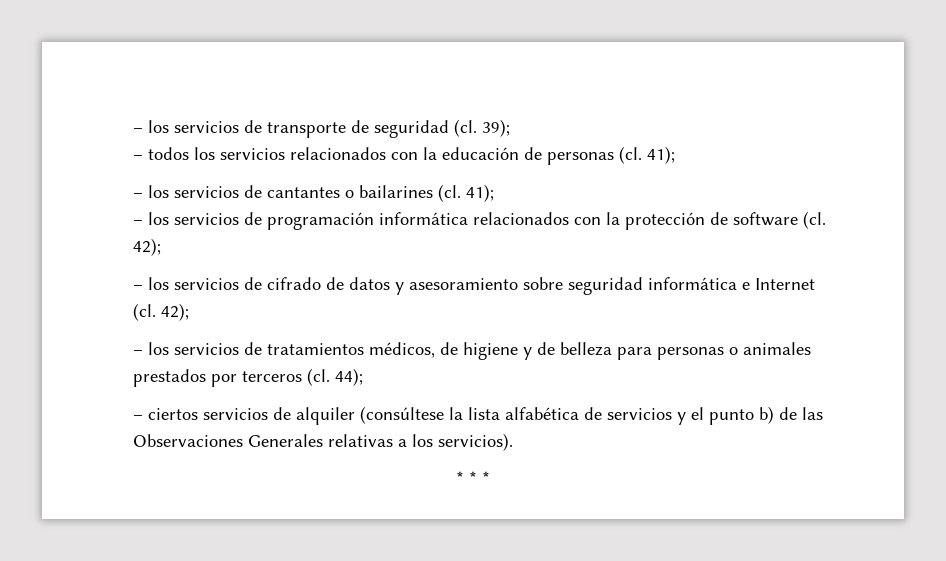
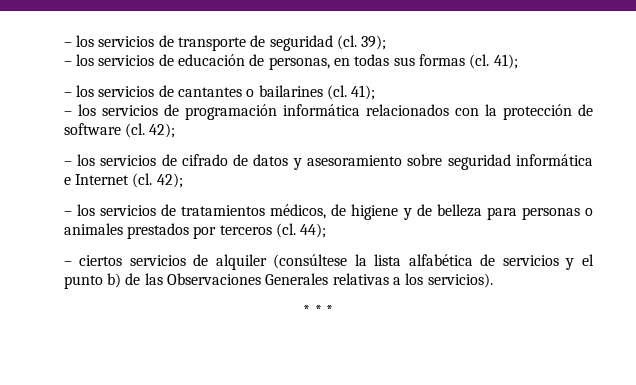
[147,147,614,165] todos los servicios relacionados con la educación de personas -> [76,54,465,70] los servicios de educación de personas, en todas sus formas

